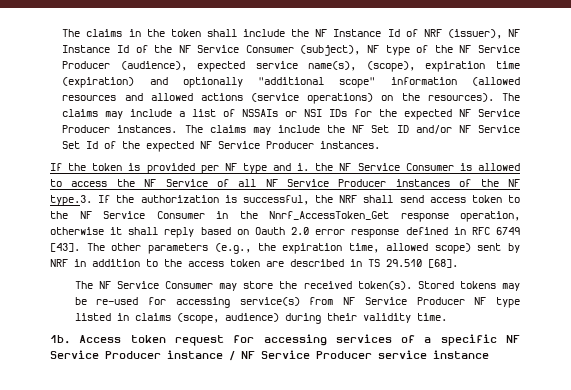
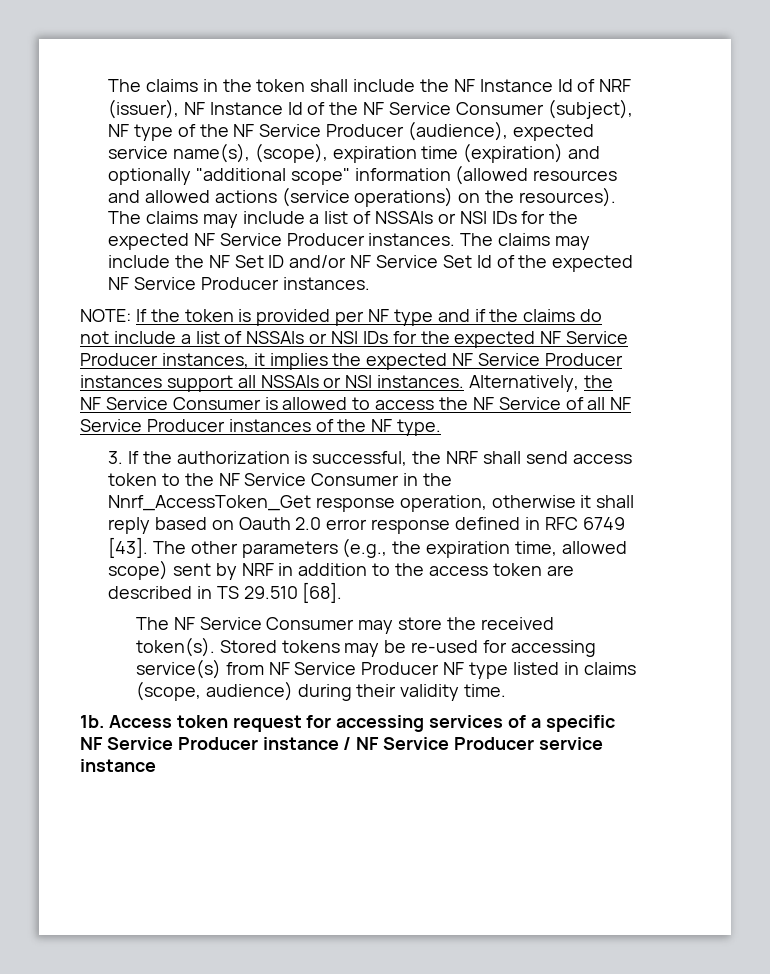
(381, 145) none -> [80,309,131,322] NOTE:
[297,163,310,171] i. -> [474,309,603,322] [80,331,629,348] [80,353,623,370] [80,375,580,392] if the claims do not include a list of NSSAIs or NSI IDs for the expected NF Service Producer instances, it implies the expected NF Service Producer instances support all NSSAIs or NSI instances. Alternatively,
[50,195,92,206] type.3. -> [397,419,442,436] [107,451,123,464] type. // 3.

